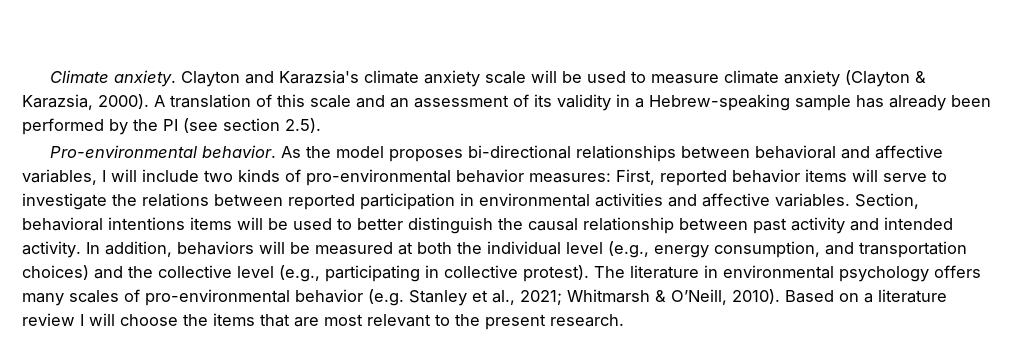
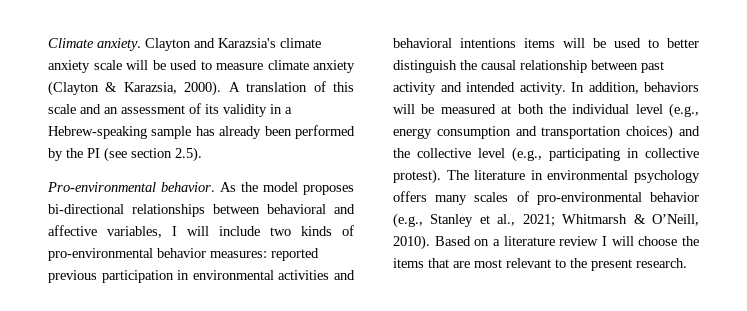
[616,169,947,186] [22,193,355,210] First, reported behavior items will serve to investigate the relations between reported -> [271,248,319,261] [48,270,97,283] reported previous
[702,193,919,209] affective variables. Section, -> (355, 275) none
[714,241,820,258] consumption, -> [436,126,511,139] consumption
[368,289,404,306] (e.g. -> [393,213,423,228] (e.g.,

